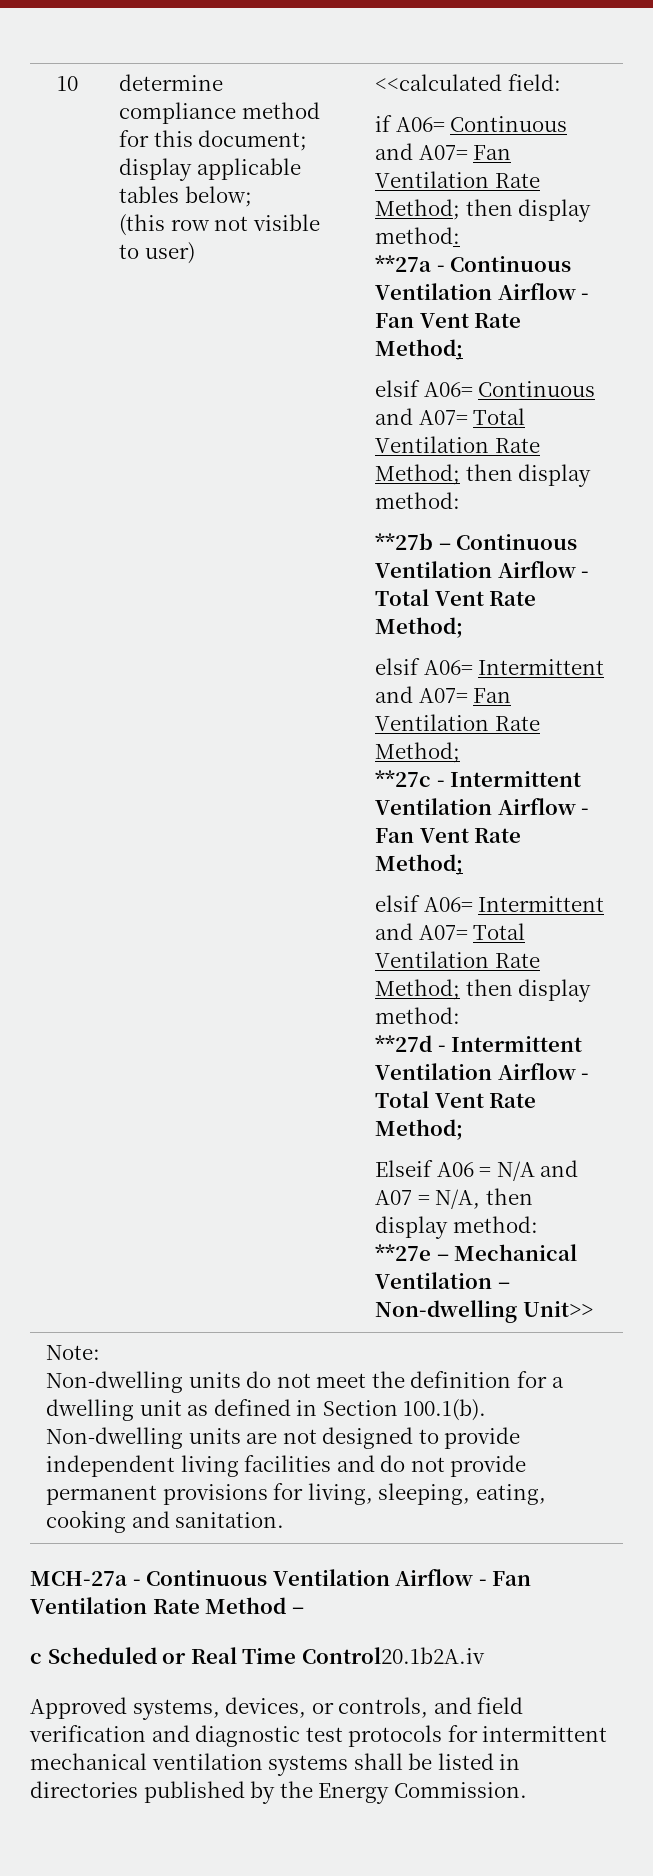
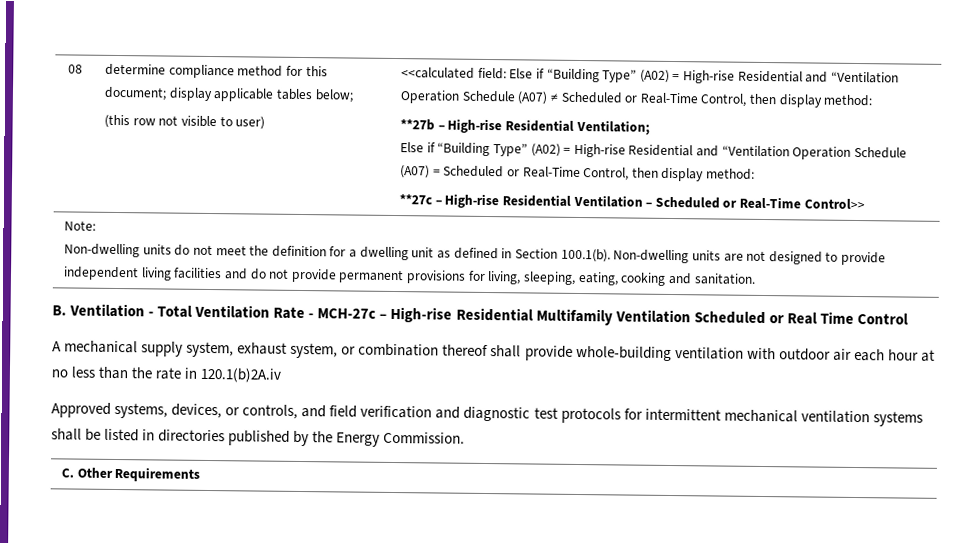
[56,76,78,91] 10 -> [68,64,83,74] 08
[375,115,568,132] [375,143,512,160] [375,171,540,188] [375,199,592,222] [375,227,461,244] [375,255,572,272] [375,283,590,300] [375,313,522,328] [375,339,464,360] [375,380,596,397] [375,408,526,425] [375,436,540,453] [375,464,461,485] // if A06= Continuous and A07= Fan Ventilation Rate Method; then display method: // **27a - Continuous Ventilation Airflow - Fan Vent Rate Method; // elsif A06= Continuous and A07= Total Ventilation Rate Method; -> [509,68,900,84] [399,90,747,107] Else if “Building Type” (A02) = High-rise Residential and “Ventilation Operation Schedule (A07) ≠ Scheduled or Real-Time Control,
[456,534,578,550] [375,561,590,578] [375,589,537,606] [375,617,464,638] [375,658,605,675] [375,686,512,703] [375,714,540,731] [375,742,461,763] [375,770,582,787] [375,798,590,815] [375,828,522,843] [375,854,464,875] [375,895,605,912] [375,923,526,940] [375,951,540,968] [375,979,592,1002] [375,1007,461,1024] [375,1035,583,1052] [375,1063,590,1080] [375,1091,537,1108] [375,1119,464,1140] [375,1160,579,1181] [375,1188,533,1209] [375,1216,538,1239] [375,1244,578,1261] [375,1272,510,1289] [375,1300,593,1323] Continuous Ventilation Airflow - Total Vent Rate Method; // elsif A06= Intermittent and A07= Fan Ventilation Rate Method; // **27c - Intermittent Ventilation Airflow - Fan Vent Rate Method; // elsif A06= Intermittent and A07= Total Ventilation Rate Method; then display method: // **27d - Intermittent Ventilation Airflow - Total Vent Rate Method; // Elseif A06 = N/A and A07 = N/A, then display method: // **27e – Mechanical Ventilation – Non-dwelling Unit>> -> [447,118,650,135] [399,142,908,160] [399,165,756,182] [398,193,865,210] High-rise Residential Ventilation; // Else if “Building Type” (A02) = High-rise Residential and “Ventilation Operation Schedule (A07) = Scheduled or Real-Time Control, then display method: // **27c – High-rise Residential Ventilation – Scheduled or Real-Time Control>>
[30,1569,532,1586] [30,1597,304,1614] [30,1647,485,1664] MCH-27a - Continuous Ventilation Airflow - Fan Ventilation Rate Method – // c Scheduled or Real Time Control20.1b2A.iv -> [52,303,909,326] [52,340,935,362] [51,366,282,383] B. Ventilation - Total Ventilation Rate - MCH-27c – High-rise Residential Multifamily Ventilation Scheduled or Real Time Control // A mechanical supply system, exhaust system, or combination thereof shall provide whole-building ventilation with outdoor air each hour at no less than the rate in 120.1(b)2A.iv
(527, 1790) none -> [60,466,201,482] // C. Other Requirements

